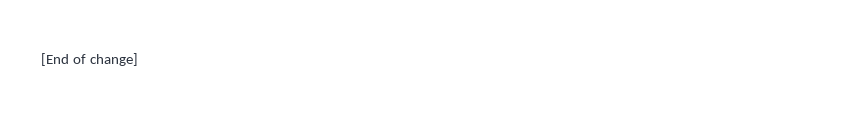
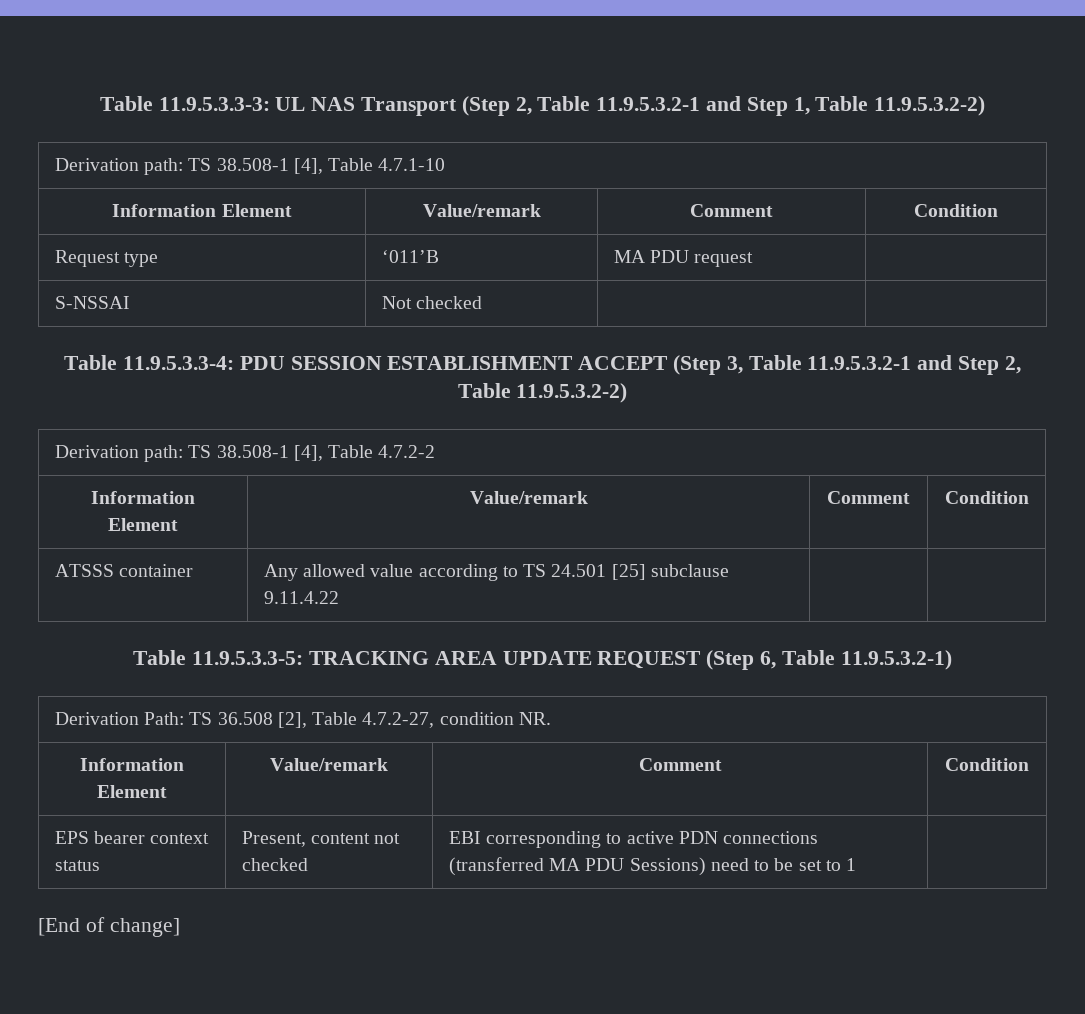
(41, 59) none -> [99,96,986,116] [54,158,446,175] [112,204,292,217] [422,204,541,217] [690,204,773,217] [914,204,998,217] [54,250,159,267] [381,250,439,263] [613,250,754,267] [54,296,130,309] [381,296,483,309] [64,355,1021,375] [457,383,628,403] [54,445,436,462] [91,491,195,504] [108,518,178,531] [469,491,588,504] [827,491,910,504] [944,491,1029,504] [54,564,194,577] [263,564,729,581] [263,591,339,604] [133,650,952,670] [54,712,551,728] [80,758,184,771] [97,785,167,798] [270,758,388,771] [638,758,722,771] [945,758,1029,771] [54,831,210,844] [54,860,100,871] [241,831,401,847] [241,858,308,871] [448,831,819,848] [448,857,857,876] Table 11.9.5.3.3-3: UL NAS Transport (Step 2, Table 11.9.5.3.2-1 and Step 1, Table 11.9.5.3.2-2) // Derivation path: TS 38.508-1 [4], Table 4.7.1-10 // Information Element | Value/remark | Comment | Condition // Request type | ‘011’B | MA PDU request | // S-NSSAI | Not checked | | // Table 11.9.5.3.3-4: PDU SESSION ESTABLISHMENT ACCEPT (Step 3, Table 11.9.5.3.2-1 and Step 2, Table 11.9.5.3.2-2) // Derivation path: TS 38.508-1 [4], Table 4.7.2-2 // Information Element | Value/remark | Comment | Condition // ATSSS container | Any allowed value according to TS 24.501 [25] subclause 9.11.4.22 | | // Table 11.9.5.3.3-5: TRACKING AREA UPDATE REQUEST (Step 6, Table 11.9.5.3.2-1) // Derivation Path: TS 36.508 [2], Table 4.7.2-27, condition NR. // Information Element | Value/remark | Comment | Condition // EPS bearer context status | Present, content not checked | EBI corresponding to active PDN connections (transferred MA PDU Sessions) need to be set to 1 | //

